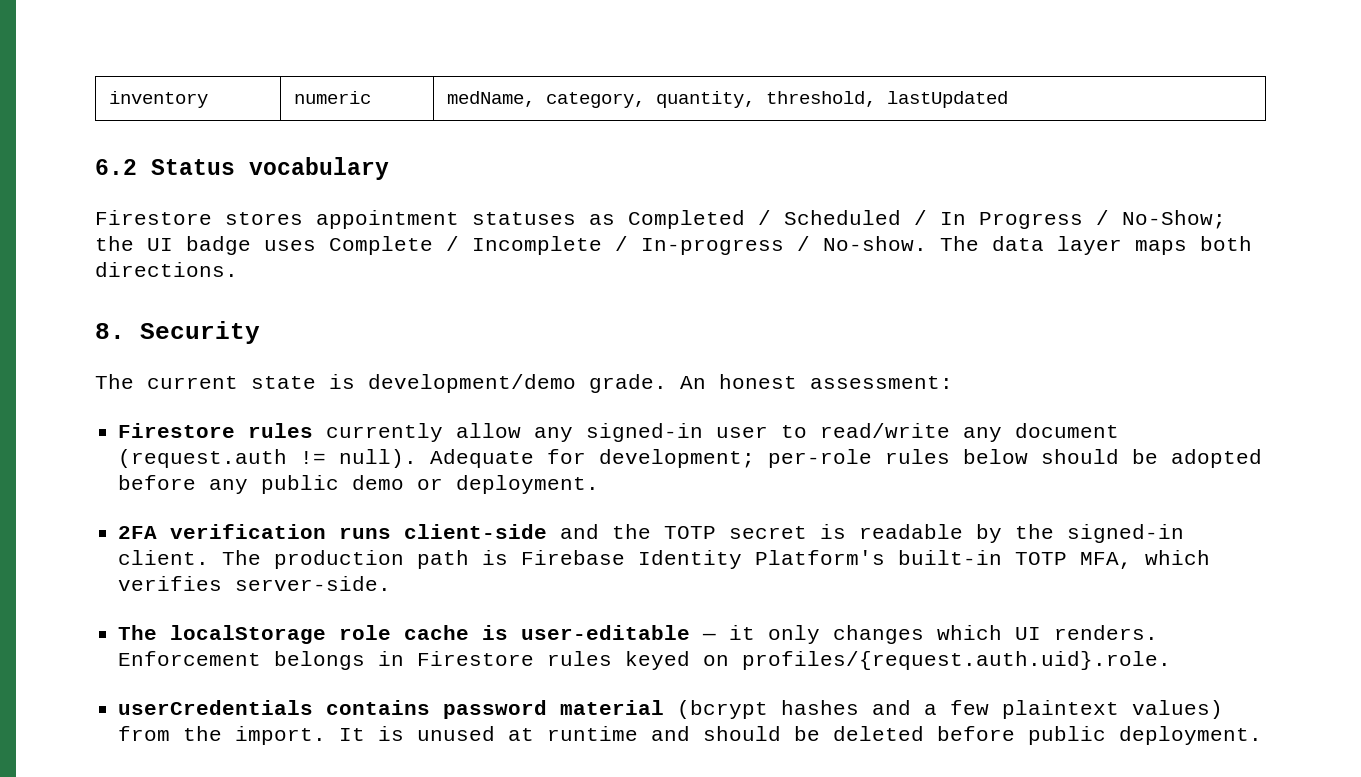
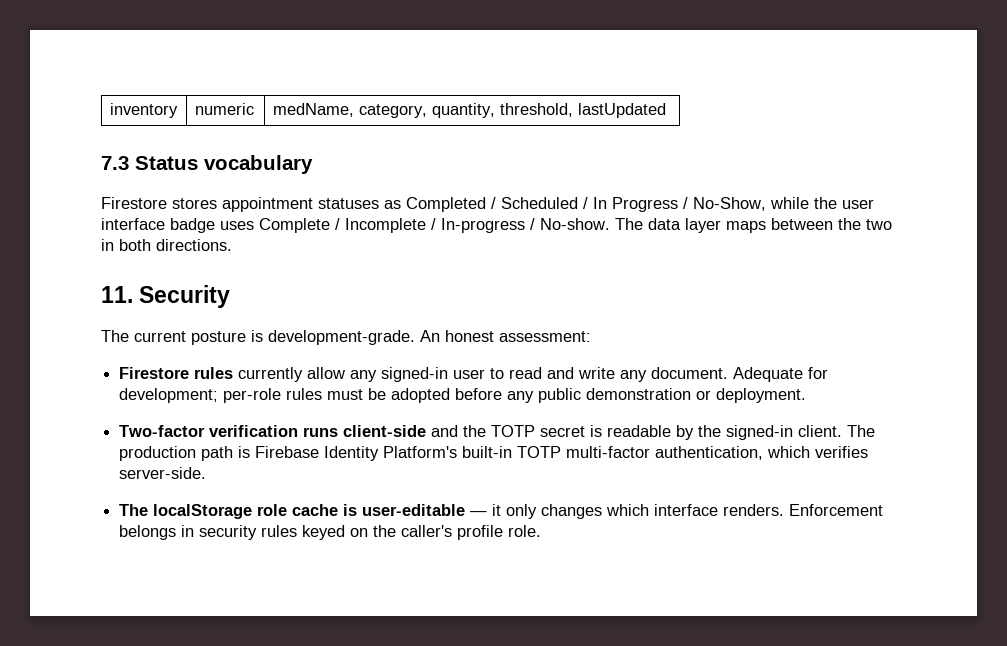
[95,159,137,175] 6.2 -> [101,156,129,170] 7.3
[1122,210,1226,229] [95,236,173,251] No-Show; the UI -> [693,197,874,211] [101,218,165,230] No-Show, while the user interface
(1187, 247) none -> [771,218,892,230] [101,239,114,251] between the two in
[95,323,125,339] 8. -> [101,286,133,303] 11.
[251,374,667,393] state is development/demo grade. -> [191,330,415,345] posture is development-grade.
[820,423,1120,442] [118,449,418,468] read/write any document (request.auth != null). -> [509,367,729,382] read and write any document.
[963,449,1120,464] below should -> [327,389,364,400] must
[352,475,405,490] demo -> [586,388,692,400] demonstration
[118,526,158,539] 2FA -> [119,425,206,437] Two-factor
[1080,552,1133,569] MFA, -> [566,446,764,460] multi-factor authentication,
[1015,627,1042,640] UI -> [654,504,719,516] interface
[417,651,535,666] Firestore -> [199,525,258,540] security
[742,651,1172,670] [118,700,1224,719] [118,726,1263,745] profiles/{request.auth.uid}.role. // userCredentials contains password material (bcrypt hashes and a few plaintext values) from the import. It is unused at runtime and should be deleted before public deployment. -> [373,525,542,540] the caller's profile role.

